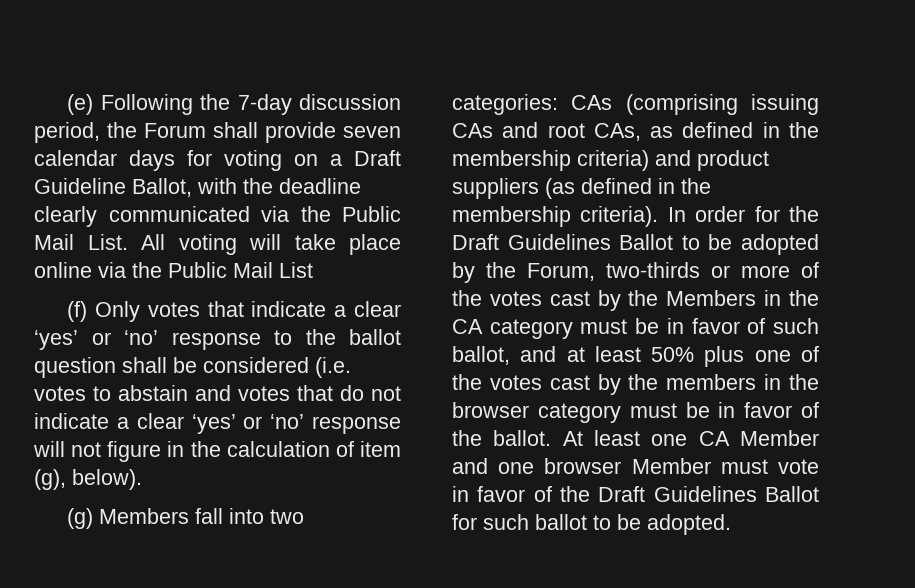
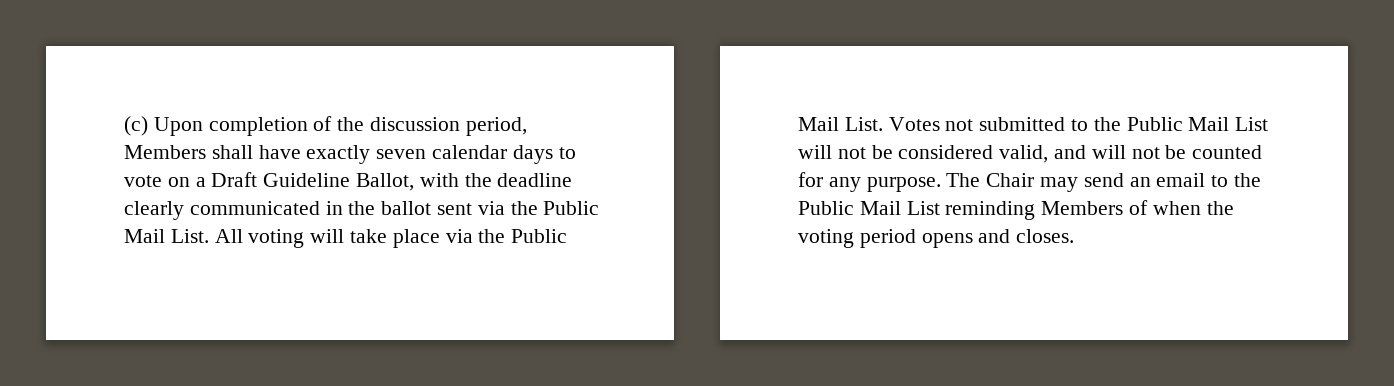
[67,94,401,115] [34,122,336,143] (e) Following the 7-day discussion period, the Forum shall provide -> [124,116,527,136] [124,145,371,164] (c) Upon completion of the discussion period, Members shall have exactly
[187,150,282,171] for voting -> [558,147,576,159] [124,175,162,187] to vote
(250, 214) none -> [325,201,473,215] in the ballot sent
[34,262,313,278] [67,301,401,322] [34,329,401,350] [34,357,351,378] [34,385,401,401] [34,413,401,434] [33,441,401,462] [34,469,142,490] [67,508,305,529] [452,94,819,115] [452,122,819,141] [452,150,769,171] [452,178,711,199] [452,206,819,227] [452,234,819,255] [452,262,819,283] [452,290,819,311] [452,318,819,339] [452,346,819,367] [452,374,819,395] [452,402,819,423] [452,430,819,446] [452,458,819,474] [452,486,819,502] [452,514,731,535] online via the Public Mail List // (f) Only votes that indicate a clear ‘yes’ or ‘no’ response to the ballot question shall be considered (i.e. votes to abstain and votes that do not indicate a clear ‘yes’ or ‘no’ response will not figure in the calculation of item (g), below). // (g) Members fall into two categories: CAs (comprising issuing CAs and root CAs, as defined in the membership criteria) and product suppliers (as defined in the membership criteria). In order for the Draft Guidelines Ballot to be adopted by the Forum, two-thirds or more of the votes cast by the Members in the CA category must be in favor of such ballot, and at least 50% plus one of the votes cast by the members in the browser category must be in favor of the ballot. At least one CA Member and one browser Member must vote in favor of the Draft Guidelines Ballot for such ballot to be adopted. -> [445,229,568,243] [798,117,1269,131] [798,145,1263,163] [798,172,1262,192] [798,200,1234,220] [798,229,1075,248] via the Public Mail List. Votes not submitted to the Public Mail List will not be considered valid, and will not be counted for any purpose. The Chair may send an email to the Public Mail List reminding Members of when the voting period opens and closes.

